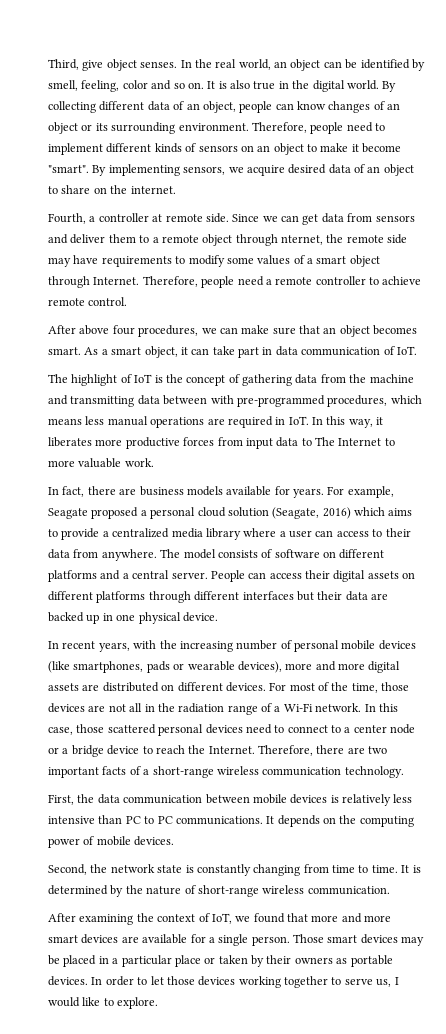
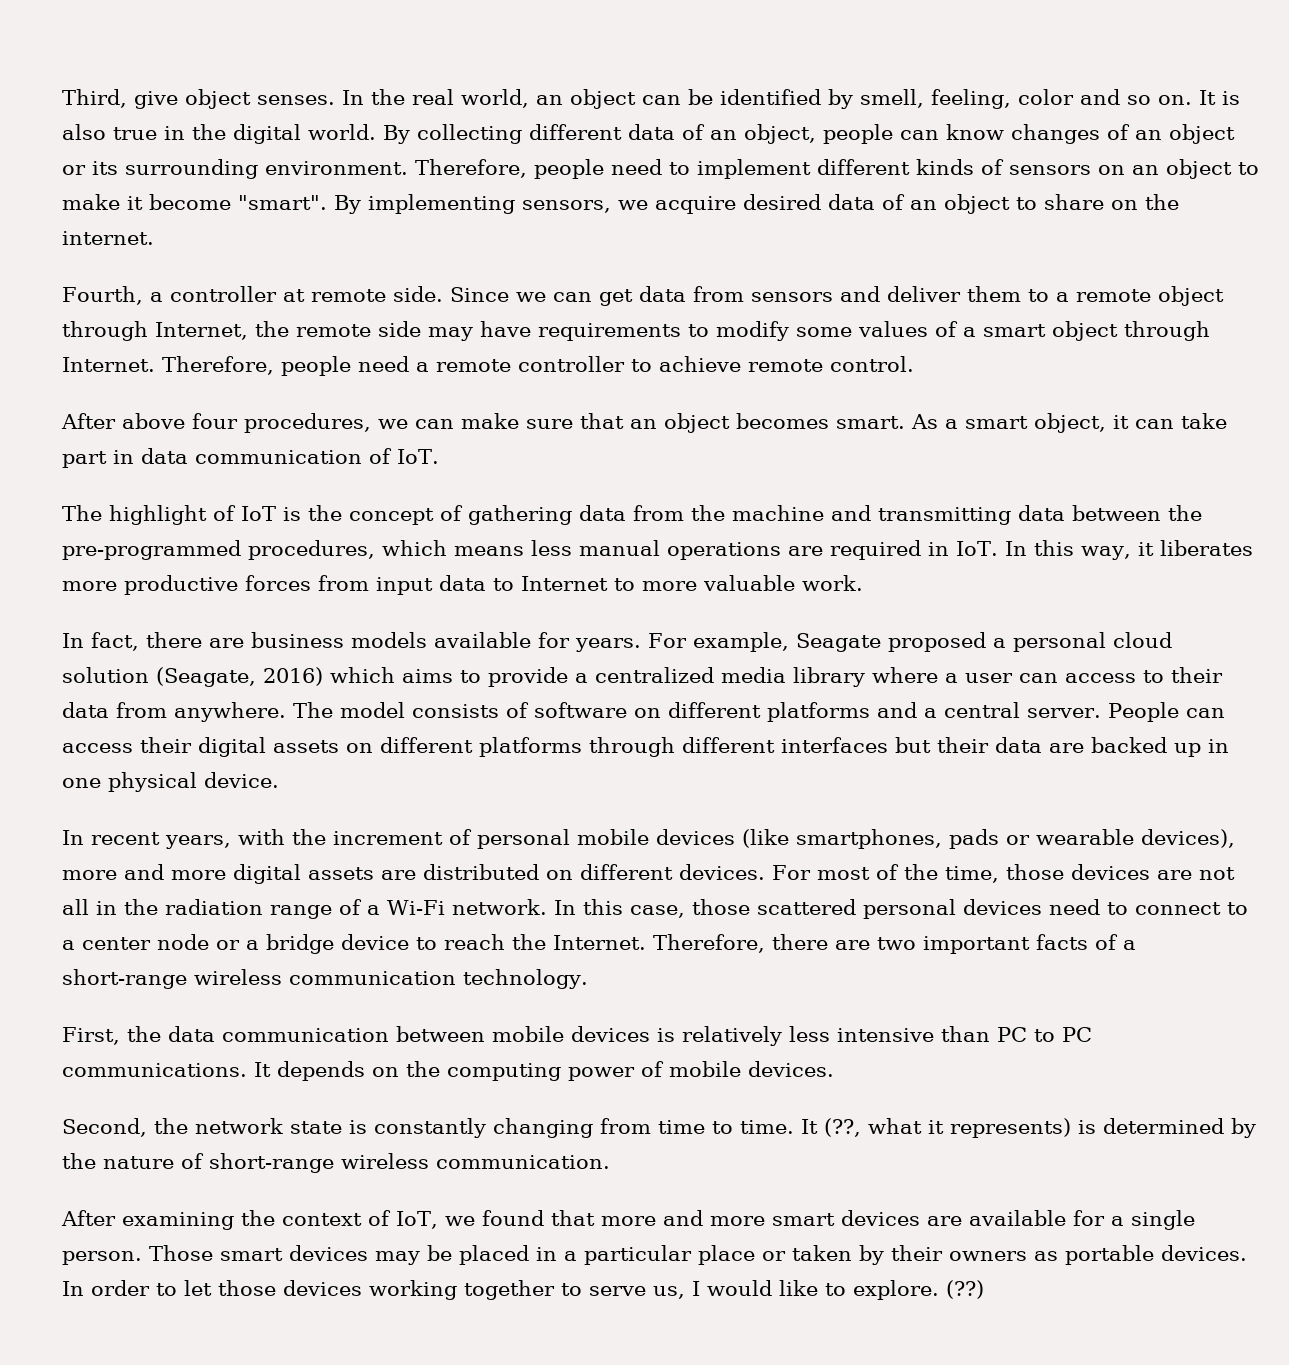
[281,235,323,245] nternet, -> [155,322,248,340] Internet,
[210,395,234,404] with -> [1168,505,1202,521] the
[315,437,335,446] The -> (514, 584) none
[179,640,278,652] increasing number -> [333,831,443,845] increment
(410, 869) none -> [824,1118,1071,1138] (??, what it represents)
(159, 1003) none -> [946,1280,984,1299] (??)

